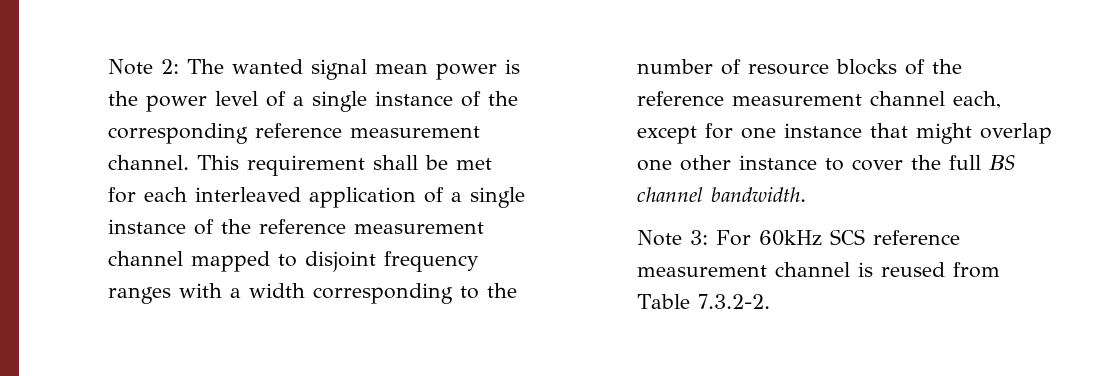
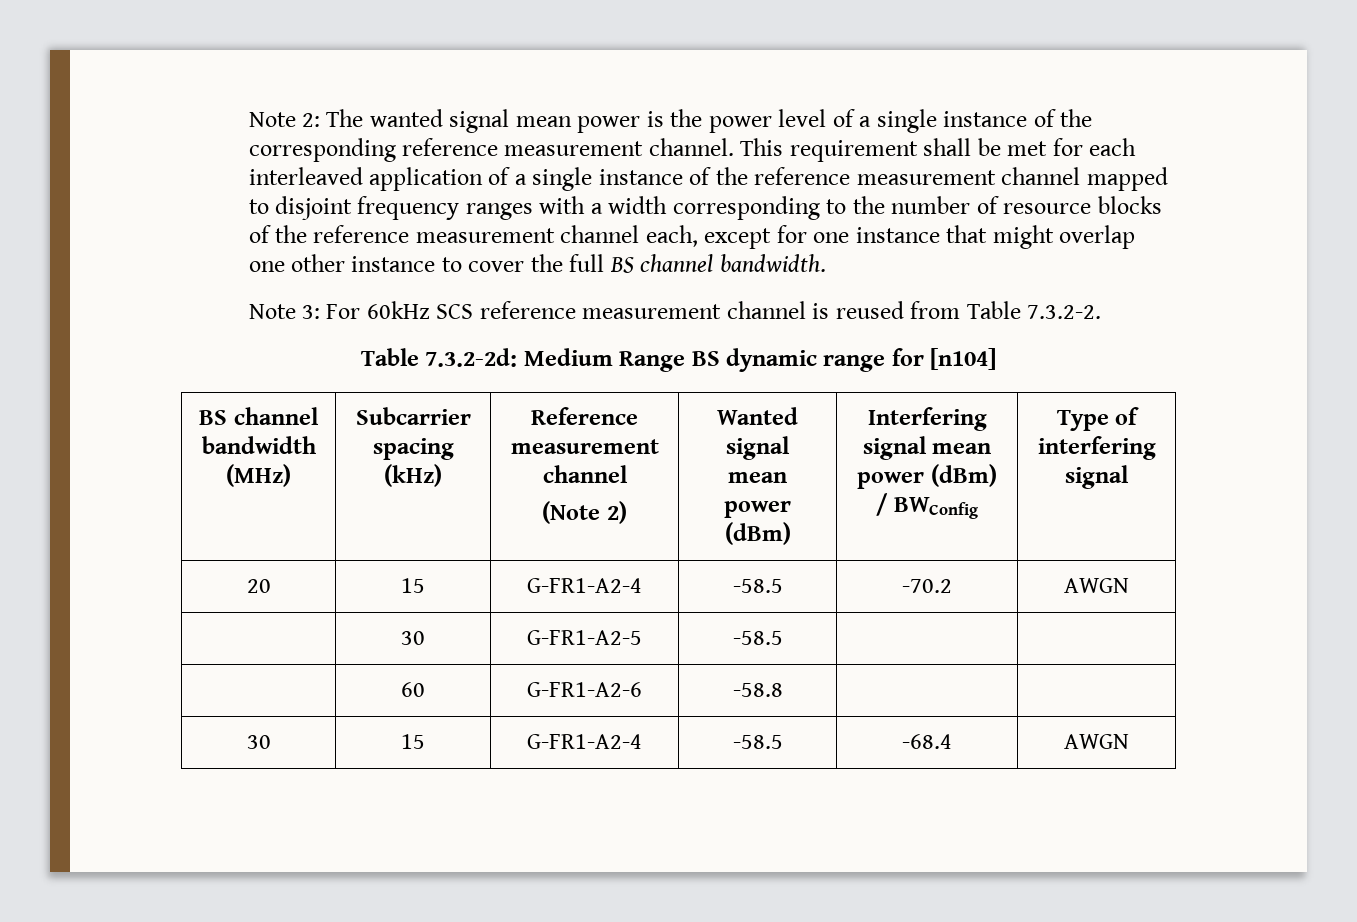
(770, 301) none -> [360,348,997,372] [199,407,319,425] [201,436,316,454] [226,464,291,487] [355,407,471,425] [372,438,454,460] [384,464,442,487] [531,407,638,425] [510,439,659,454] [542,465,628,483] [542,501,627,524] [717,407,798,425] [726,436,790,460] [728,472,787,483] [724,501,791,518] [724,522,791,545] [867,407,987,431] [862,436,992,460] [857,464,997,489] [876,493,978,519] [1056,407,1140,431] [1037,436,1156,460] [1065,465,1129,489] [246,579,271,593] [401,578,425,593] [527,578,642,593] [732,579,783,593] [902,579,952,593] [1064,578,1129,593] [401,631,425,645] [527,630,642,645] [732,631,783,645] [401,682,425,697] [527,682,642,697] [732,683,783,697] [246,735,271,749] [401,734,425,749] [527,734,642,749] [732,735,783,749] [902,734,952,749] [1064,734,1129,749] // Table 7.3.2-2d: Medium Range BS dynamic range for [n104] // BS channel bandwidth (MHz) | Subcarrier spacing (kHz) | Reference measurement channel // (Note 2) | Wanted signal mean power (dBm) | Interfering signal mean power (dBm) / BWConfig | Type of interfering signal // 20 | 15 | G-FR1-A2-4 | -58.5 | -70.2 | AWGN // | 30 | G-FR1-A2-5 | -58.5 | | // | 60 | G-FR1-A2-6 | -58.8 | | // 30 | 15 | G-FR1-A2-4 | -58.5 | -68.4 | AWGN

